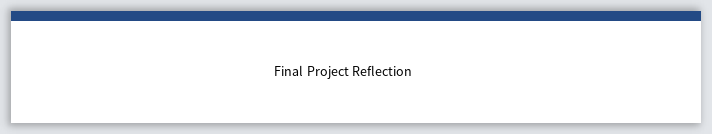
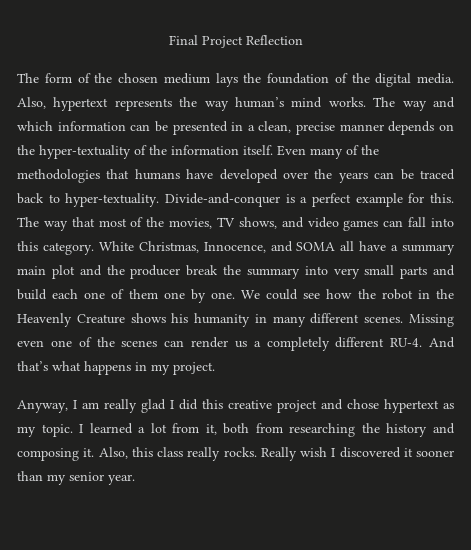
(412, 70) none -> [17,73,454,87] [17,97,455,111] [17,121,454,135] [17,145,379,159] [17,169,455,183] [17,193,455,207] [17,217,454,231] [17,241,455,255] [17,265,455,279] [17,289,454,303] [17,313,454,327] [17,337,455,351] [17,361,215,375] [17,399,454,413] [17,423,456,437] [17,447,454,461] [17,471,135,485] // The form of the chosen medium lays the foundation of the digital media. Also, hypertext represents the way human’s mind works. The way and which information can be presented in a clean, precise manner depends on the hyper-textuality of the information itself. Even many of the methodologies that humans have developed over the years can be traced back to hyper-textuality. Divide-and-conquer is a perfect example for this. The way that most of the movies, TV shows, and video games can fall into this category. White Christmas, Innocence, and SOMA all have a summary main plot and the producer break the summary into very small parts and build each one of them one by one. We could see how the robot in the Heavenly Creature shows his humanity in many different scenes. Missing even one of the scenes can render us a completely different RU-4. And that’s what happens in my project. // Anyway, I am really glad I did this creative project and chose hypertext as my topic. I learned a lot from it, both from researching the history and composing it. Also, this class really rocks. Really wish I discovered it sooner than my senior year.

